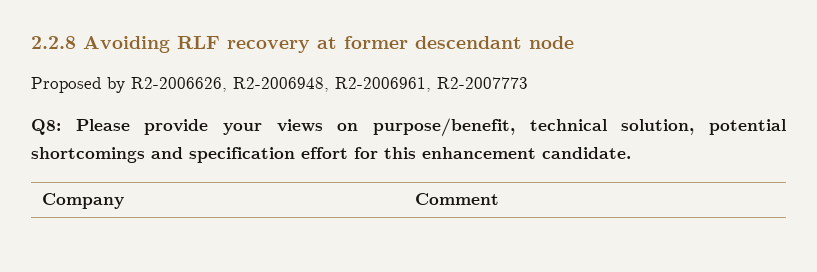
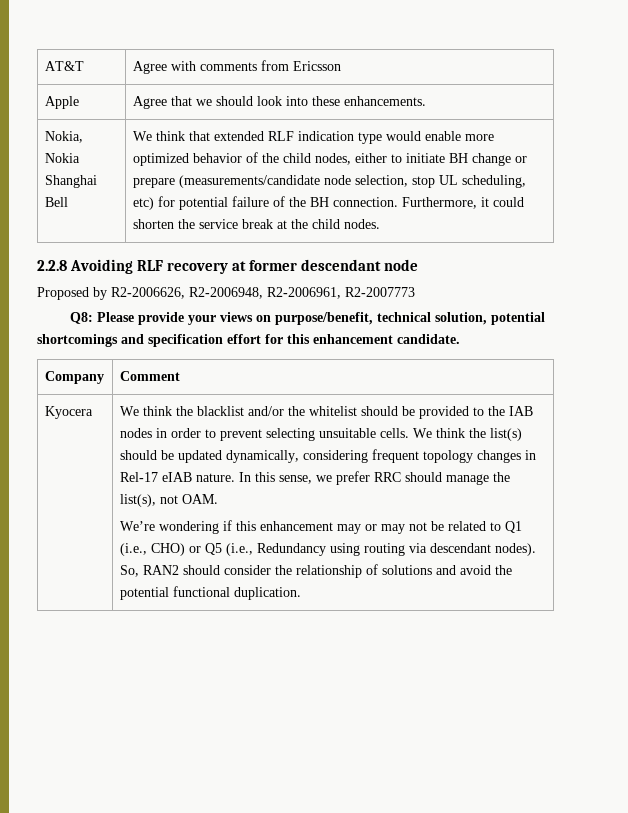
(31, 42) none -> [44,61,84,71] [132,60,341,74] [44,96,79,109] [132,96,426,109] [44,131,83,143] [44,153,80,163] [44,175,97,188] [44,197,68,207] [132,131,494,144] [132,152,527,166] [132,175,526,188] [132,196,524,210] [132,219,380,229] AT&T | Agree with comments from Ericsson // Apple | Agree that we should look into these enhancements. // Nokia, Nokia Shanghai Bell | We think that extended RLF indication type would enable more optimized behavior of the child nodes, either to initiate BH change or prepare (measurements/candidate node selection, stop UL scheduling, etc) for potential failure of the BH connection. Furthermore, it could shorten the service break at the child nodes. //
(500, 199) none -> [44,406,93,419] [119,406,533,419] [119,428,522,441] [119,449,536,463] [119,471,510,485] [119,494,218,507] [119,520,522,534] [119,543,536,556] [119,564,512,578] [119,586,301,600] // Kyocera | We think the blacklist and/or the whitelist should be provided to the IAB nodes in order to prevent selecting unsuitable cells. We think the list(s) should be updated dynamically, considering frequent topology changes in Rel-17 eIAB nature. In this sense, we prefer RRC should manage the list(s), not OAM. // We’re wondering if this enhancement may or may not be related to Q1 (i.e., CHO) or Q5 (i.e., Redundancy using routing via descendant nodes). So, RAN2 should consider the relationship of solutions and avoid the potential functional duplication.

